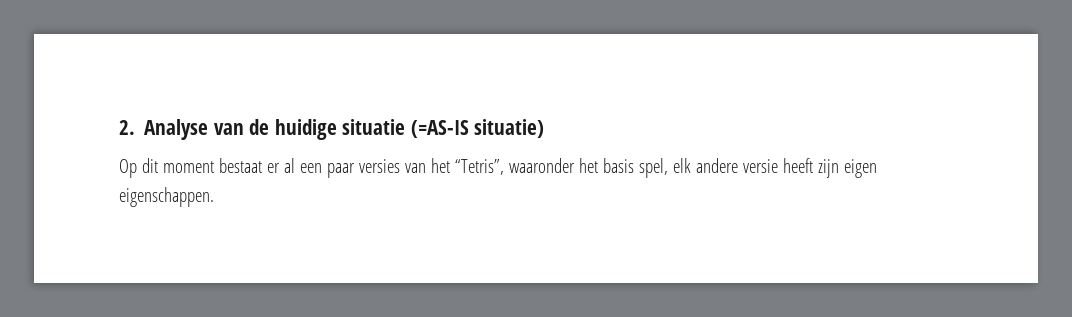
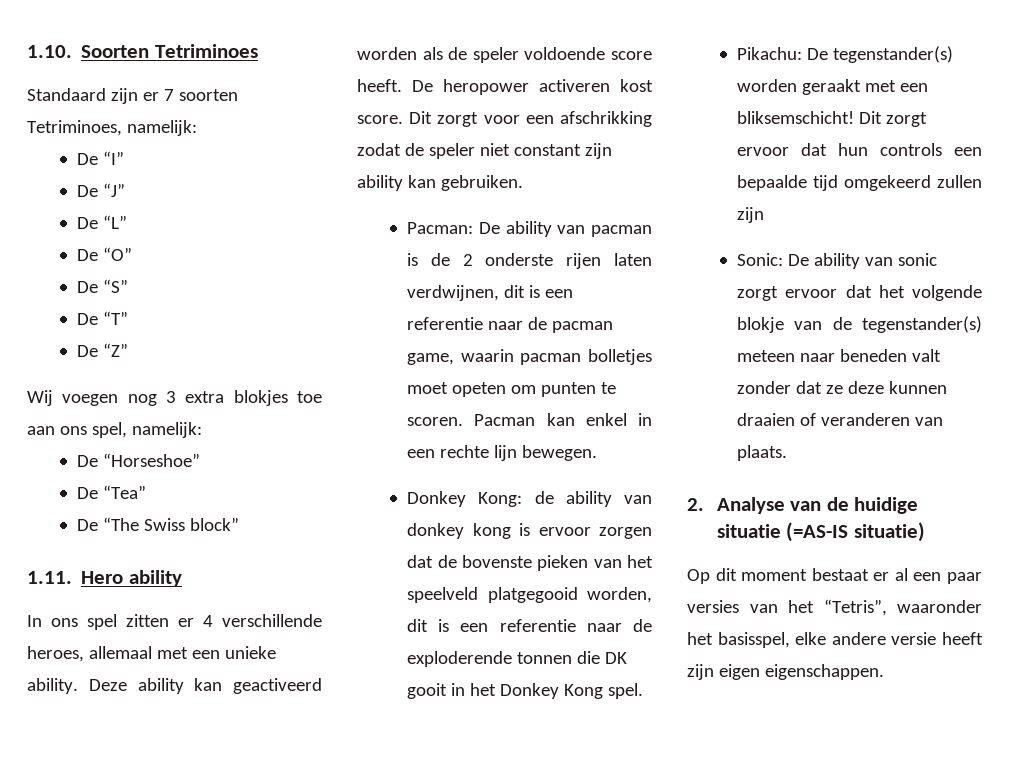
(119, 127) none -> [27,44,258,58] [27,88,238,104] [27,120,197,136] [77,151,125,165] [77,183,126,197] [77,215,128,229] [77,247,133,261] [77,279,129,293] [77,311,129,325] [77,343,129,357] [27,390,323,406] [27,422,202,438] [77,453,201,467] [77,485,147,499] [77,517,240,531] [27,570,182,587] [27,614,322,630] [27,646,276,662] [27,678,322,694] [357,47,652,63] [357,79,653,95] [357,111,652,127] [357,143,612,159] [357,175,523,191] [407,221,652,237] [407,253,652,269] [407,285,574,301] [407,317,614,333] [407,349,652,365] [407,382,617,397] [407,413,652,426] [407,445,598,461] [407,491,652,507] [407,523,652,539] [407,555,653,571] [407,587,652,603] [407,619,652,632] [407,651,628,667] [407,683,644,699] [737,46,954,63] [737,79,929,95] [737,111,928,127] [737,143,982,156] [737,175,982,191] [737,207,765,223] [737,253,938,269] [737,285,982,301] [737,316,982,333] [737,349,942,362] [737,381,948,394] [737,413,944,426] [737,445,788,461] 1.10. Soorten Tetriminoes // Standaard zijn er 7 soorten Tetriminoes, namelijk: // De “I” // De “J” // De “L” // De “O” // De “S” // De “T” // De “Z” // Wij voegen nog 3 extra blokjes toe aan ons spel, namelijk: // De “Horseshoe” // De “Tea” // De “The Swiss block” // 1.11. Hero ability // In ons spel zitten er 4 verschillende heroes, allemaal met een unieke ability. Deze ability kan geactiveerd worden als de speler voldoende score heeft. De heropower activeren kost score. Dit zorgt voor een afschrikking zodat de speler niet constant zijn ability kan gebruiken. // Pacman: De ability van pacman is de 2 onderste rijen laten verdwijnen, dit is een referentie naar de pacman game, waarin pacman bolletjes moet opeten om punten te scoren. Pacman kan enkel in een rechte lijn bewegen. // Donkey Kong: de ability van donkey kong is ervoor zorgen dat de bovenste pieken van het speelveld platgegooid worden, dit is een referentie naar de exploderende tonnen die DK gooit in het Donkey Kong spel. // Pikachu: De tegenstander(s) worden geraakt met een bliksemschicht! Dit zorgt ervoor dat hun controls een bepaalde tijd omgekeerd zullen zijn // Sonic: De ability van sonic zorgt ervoor dat het volgende blokje van de tegenstander(s) meteen naar beneden valt zonder dat ze deze kunnen draaien of veranderen van plaats. //
[602,158,691,178] basis spel, elk -> [717,632,827,648] basisspel, elke

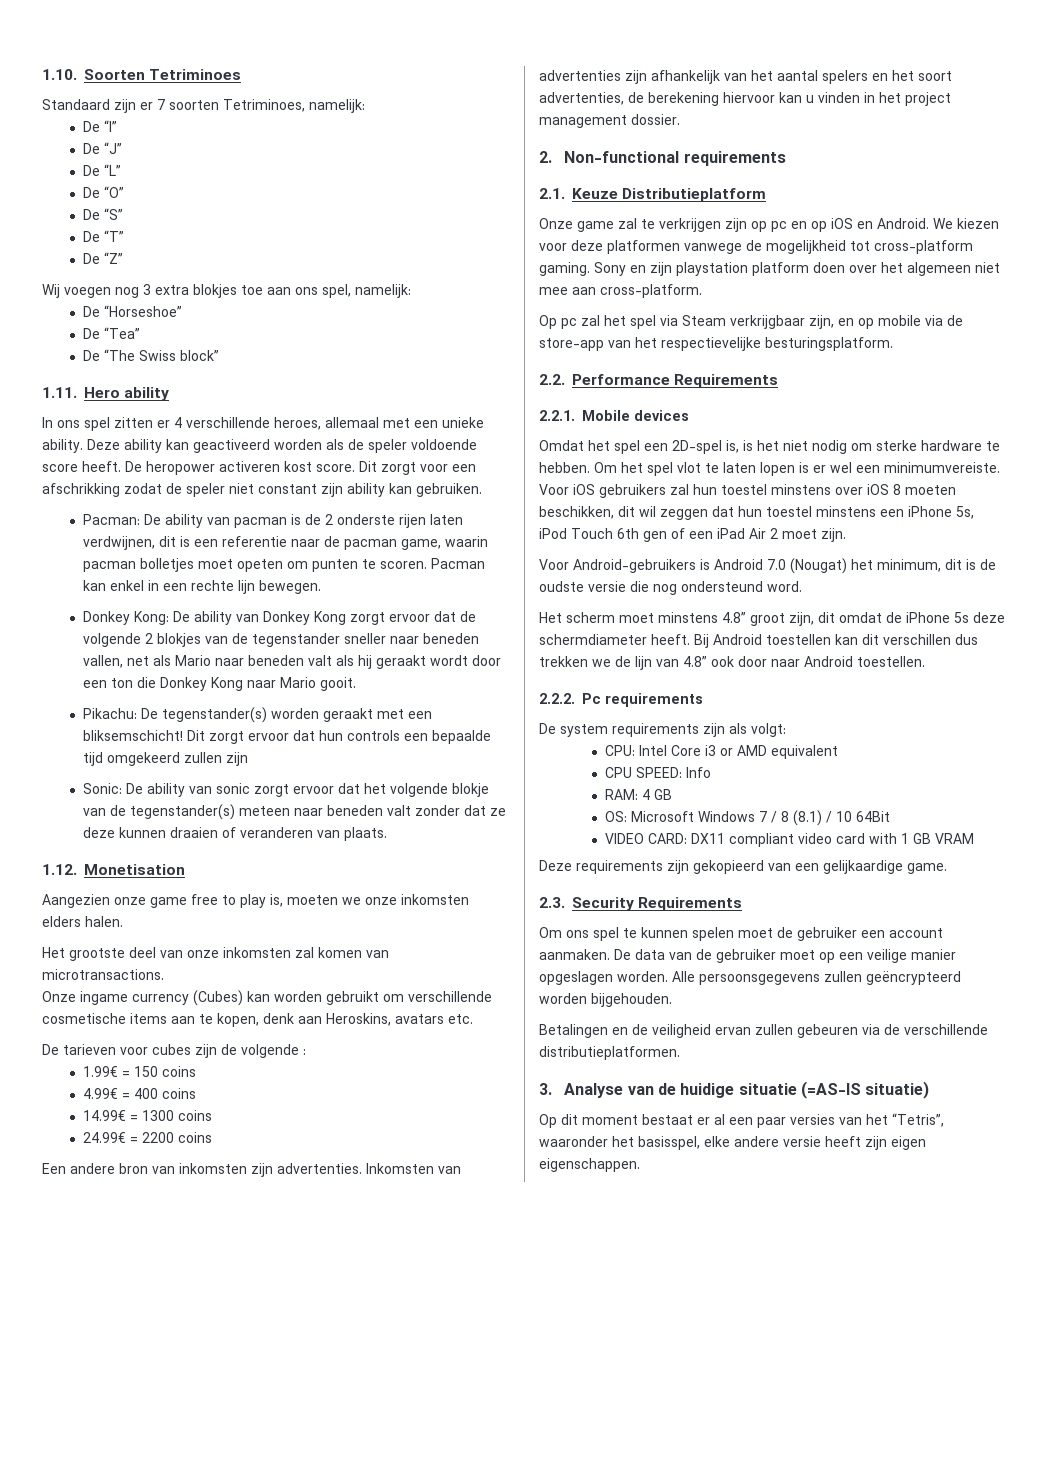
[534,491,652,507] [407,523,652,539] [407,555,653,571] [407,587,652,603] [407,619,652,632] [407,651,628,667] [407,683,644,699] de ability van donkey kong is ervoor zorgen dat de bovenste pieken van het speelveld platgegooid worden, dit is een referentie naar de exploderende tonnen die DK gooit in het Donkey Kong spel. -> [172,611,476,625] [82,633,479,647] [82,655,501,669] [82,677,356,691] De ability van Donkey Kong zorgt ervoor dat de volgende 2 blokjes van de tegenstander sneller naar beneden vallen, net als Mario naar beneden valt als hij geraakt wordt door een ton die Donkey Kong naar Mario gooit.
[687,498,704,511] 2. -> [42,864,185,875] [42,894,469,908] [42,916,123,927] [42,947,389,961] [42,969,164,980] [42,990,492,1006] [42,1013,473,1027] [42,1044,306,1058] [82,1066,196,1077] [82,1088,196,1099] [82,1110,212,1121] [82,1132,212,1143] [42,1163,461,1177] [539,70,952,84] [539,92,951,106] [539,114,680,128] [539,151,786,166] [539,188,767,202] [539,218,999,232] [539,240,973,254] [539,262,1000,276] [539,284,702,298] [539,315,963,329] [539,337,893,351] [539,374,779,388] [539,410,689,421] [539,440,1000,454] [539,462,1000,476] [539,484,956,498] [539,506,974,520] [539,528,846,542] [539,558,996,574] [539,581,802,595] [539,612,1005,626] [539,634,978,648] [539,656,925,670] [539,693,703,707] [539,723,786,737] [604,745,838,759] [604,767,711,778] [604,789,672,800] [604,810,890,826] [604,833,974,847] [539,860,947,874] [539,897,743,911] [539,927,943,941] [539,949,956,963] [539,971,961,985] [539,993,672,1007] [539,1024,988,1038] [539,1046,680,1060] [539,1083,552,1095] 1.12. Monetisation // Aangezien onze game free to play is, moeten we onze inkomsten elders halen. // Het grootste deel van onze inkomsten zal komen van microtransactions. // Onze ingame currency (Cubes) kan worden gebruikt om verschillende cosmetische items aan te kopen, denk aan Heroskins, avatars etc. // De tarieven voor cubes zijn de volgende : // 1.99€ = 150 coins // 4.99€ = 400 coins // 14.99€ = 1300 coins // 24.99€ = 2200 coins // Een andere bron van inkomsten zijn advertenties. Inkomsten van advertenties zijn afhankelijk van het aantal spelers en het soort advertenties, de berekening hiervoor kan u vinden in het project management dossier. // 2. Non-functional requirements // 2.1. Keuze Distributieplatform // Onze game zal te verkrijgen zijn op pc en op iOS en Android. We kiezen voor deze platformen vanwege de mogelijkheid tot cross-platform gaming. Sony en zijn playstation platform doen over het algemeen niet mee aan cross-platform. // Op pc zal het spel via Steam verkrijgbaar zijn, en op mobile via de store-app van het respectievelijke besturingsplatform. // 2.2. Performance Requirements // 2.2.1. Mobile devices // Omdat het spel een 2D-spel is, is het niet nodig om sterke hardware te hebben. Om het spel vlot te laten lopen is er wel een minimumvereiste. Voor iOS gebruikers zal hun toestel minstens over iOS 8 moeten beschikken, dit wil zeggen dat hun toestel minstens een iPhone 5s, iPod Touch 6th gen of een iPad Air 2 moet zijn. // Voor Android-gebruikers is Android 7.0 (Nougat) het minimum, dit is de oudste versie die nog ondersteund word. // Het scherm moet minstens 4.8” groot zijn, dit omdat de iPhone 5s deze schermdiameter heeft. Bij Android toestellen kan dit verschillen dus trekken we de lijn van 4.8” ook door naar Android toestellen. // 2.2.2. Pc requirements // De system requirements zijn als volgt: // CPU: Intel Core i3 or AMD equivalent // CPU SPEED: Info // RAM: 4 GB // OS: Microsoft Windows 7 / 8 (8.1) / 10 64Bit // VIDEO CARD: DX11 compliant video card with 1 GB VRAM // Deze requirements zijn gekopieerd van een gelijkaardige game. // 2.3. Security Requirements // Om ons spel te kunnen spelen moet de gebruiker een account aanmaken. De data van de gebruiker moet op een veilige manier opgeslagen worden. Alle persoonsgegevens zullen geëncrypteerd worden bijgehouden. // Betalingen en de veiligheid ervan zullen gebeuren via de verschillende distributieplatformen. // 3.

